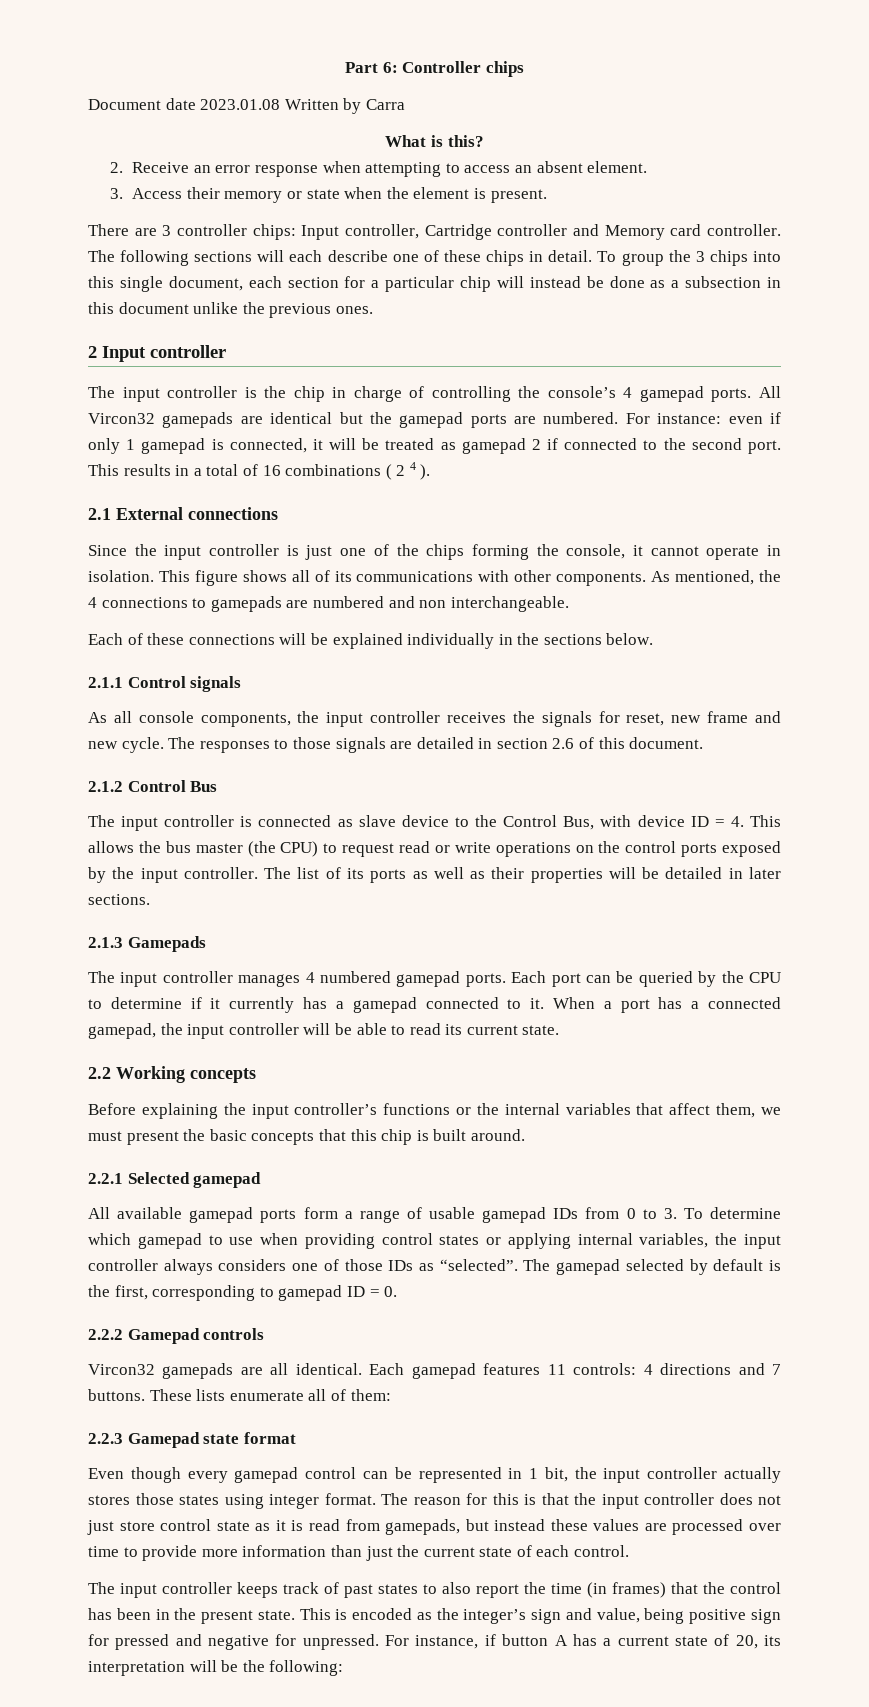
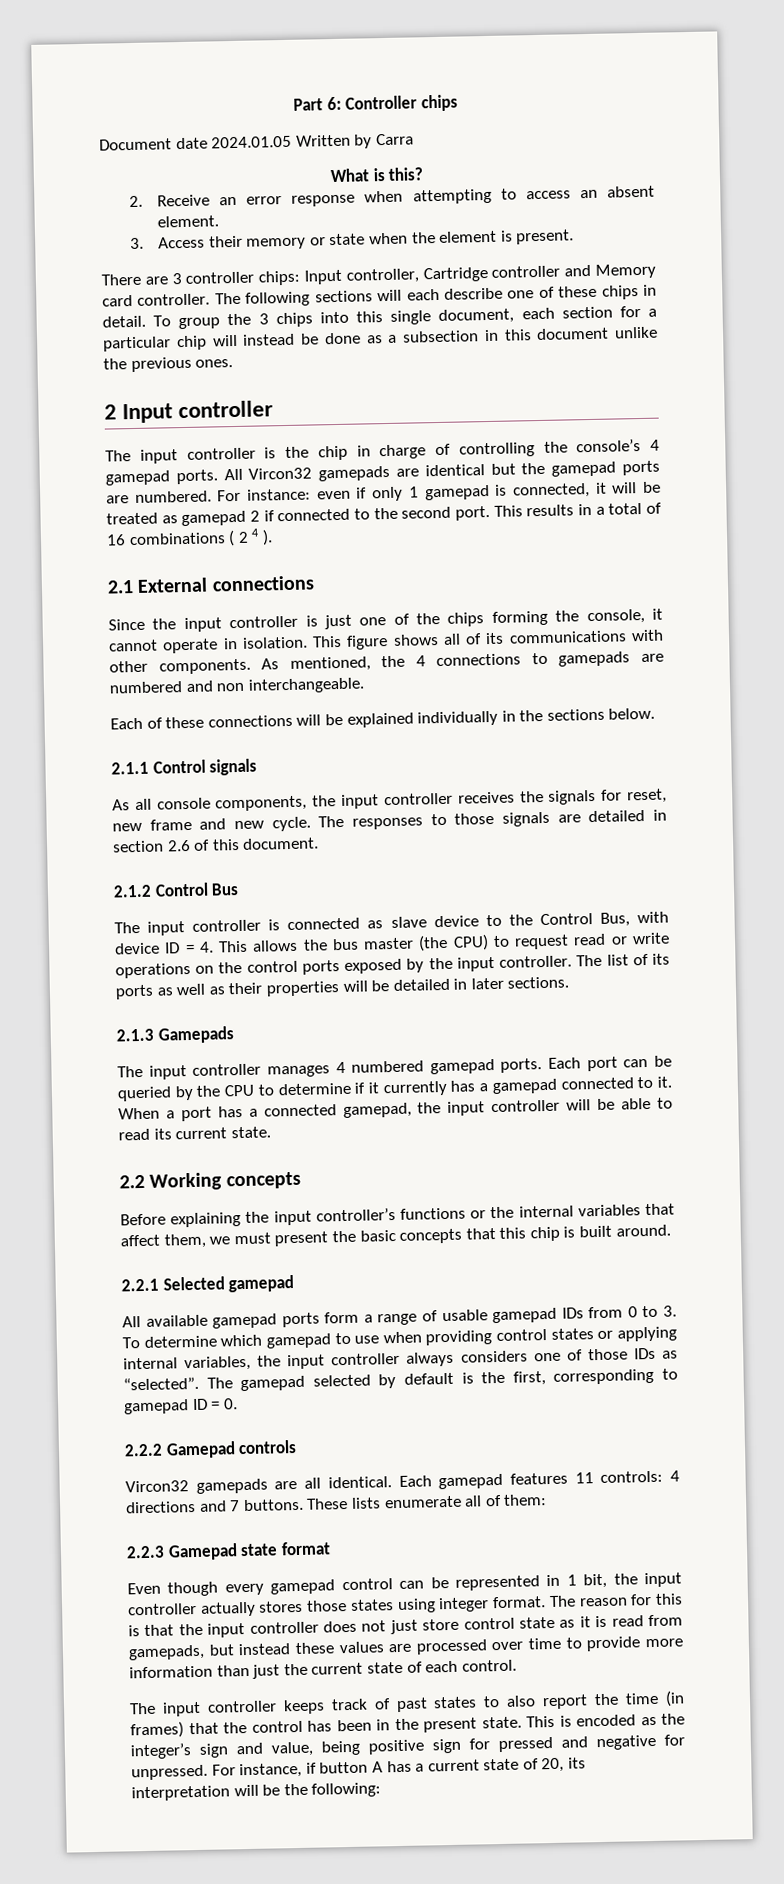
[200,99,281,110] 2023.01.08 -> [211,135,293,149] 2024.01.05

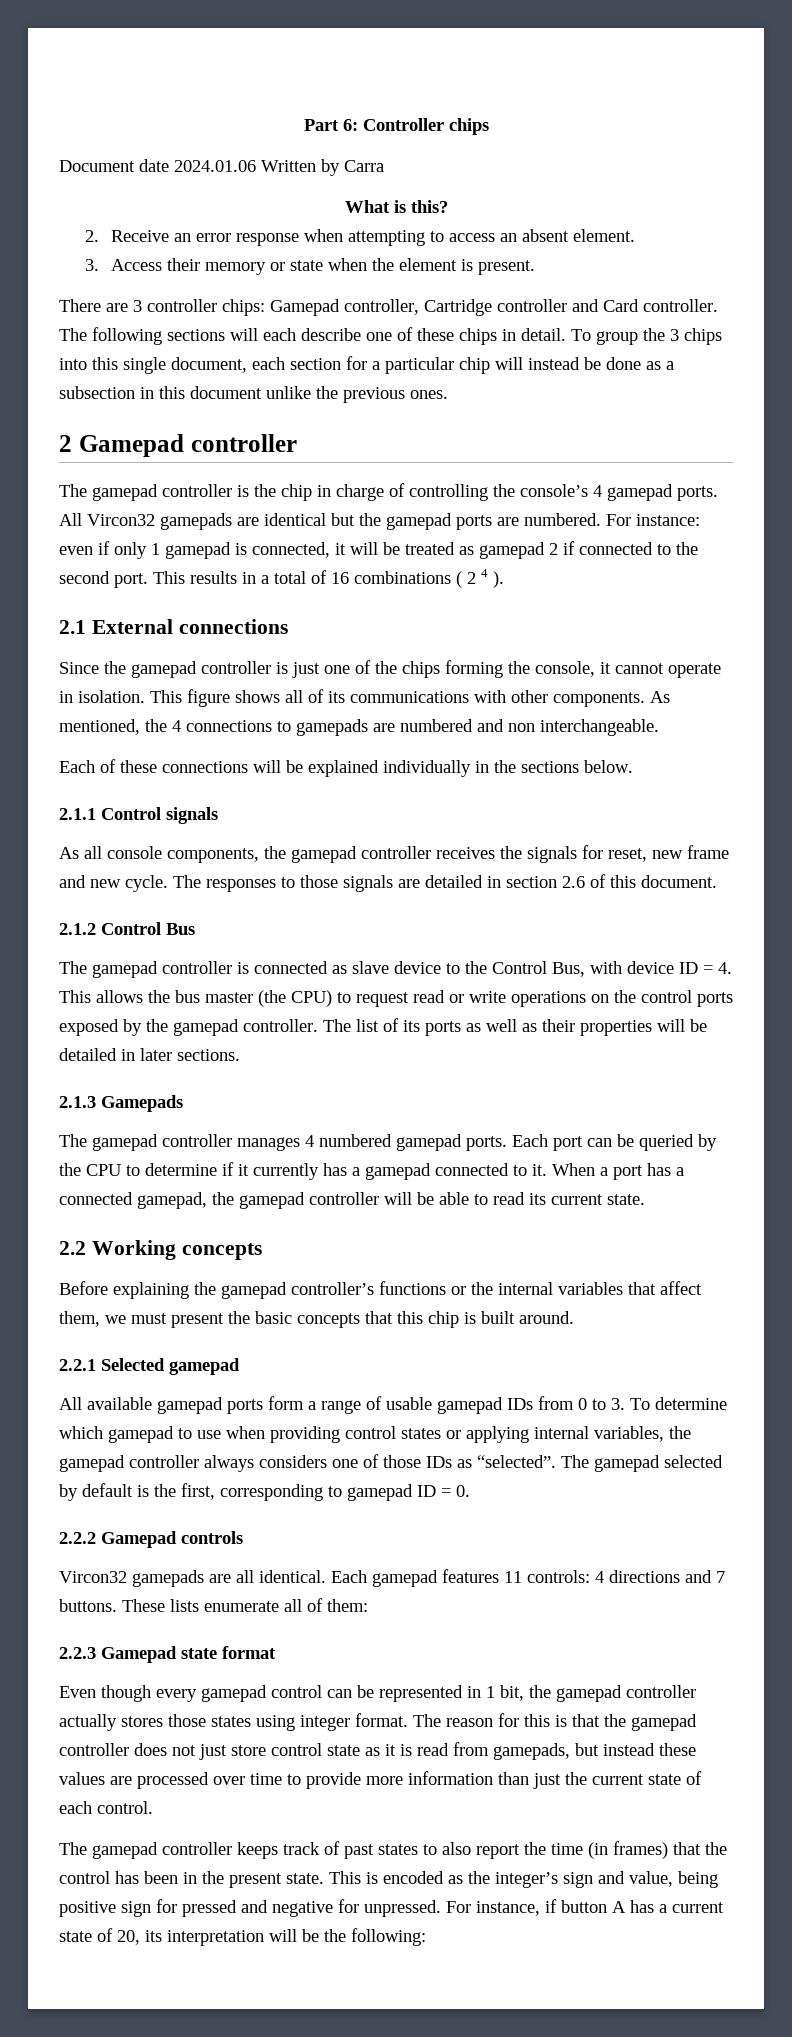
[211,135,293,149] 2024.01.05 -> [174,160,256,172] 2024.01.06
[304,269,343,285] Input -> [270,299,340,316] Gamepad
[595,263,657,279] [102,294,133,307] Memory card -> [603,299,639,312] Card
[122,403,174,424] Input -> [78,434,184,457] Gamepad
[139,449,178,464] input -> [92,484,158,501] gamepad
[183,617,222,633] input -> [131,661,197,678] gamepad
[341,794,380,809] input -> [291,846,357,863] gamepad
[147,921,186,936] input -> [92,961,158,978] gamepad
[456,956,495,972] input -> [173,1019,239,1036] gamepad
[148,1065,187,1080] input -> [92,1134,158,1151] gamepad
[447,1101,486,1116] input -> [239,1192,305,1209] gamepad
[273,1210,312,1226] input -> [221,1282,287,1299] gamepad
[287,1354,326,1370] input -> [59,1455,125,1472] gamepad
[644,1572,683,1588] input -> [556,1685,622,1702] gamepad
[207,1623,246,1638] input -> [631,1714,697,1731] gamepad
[161,1701,201,1717] input -> [92,1842,158,1859] gamepad

